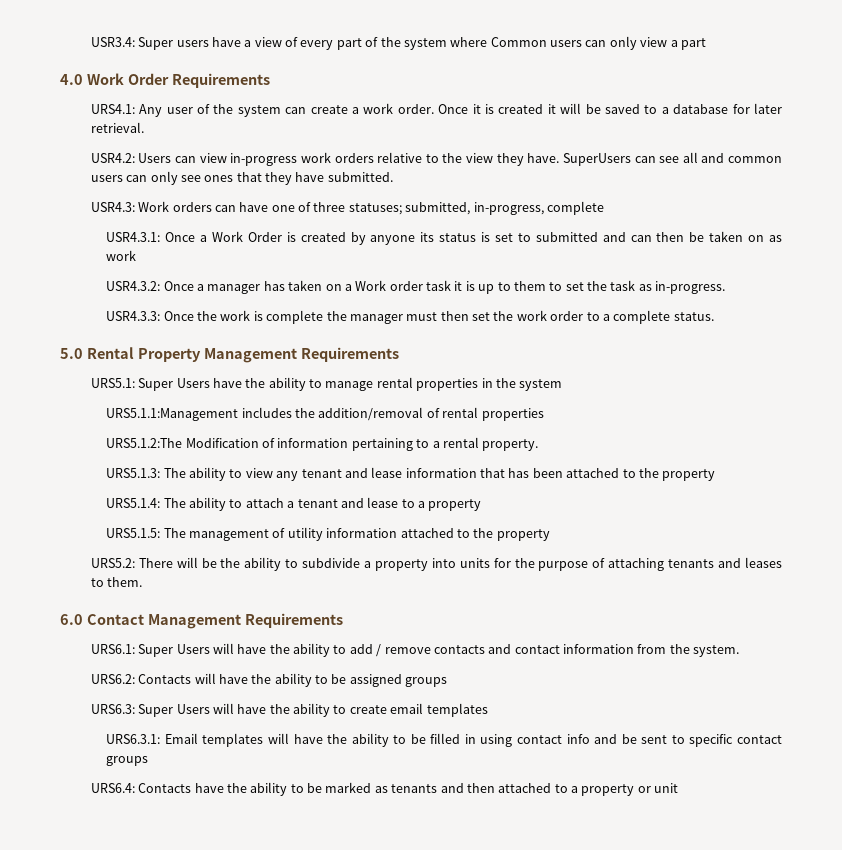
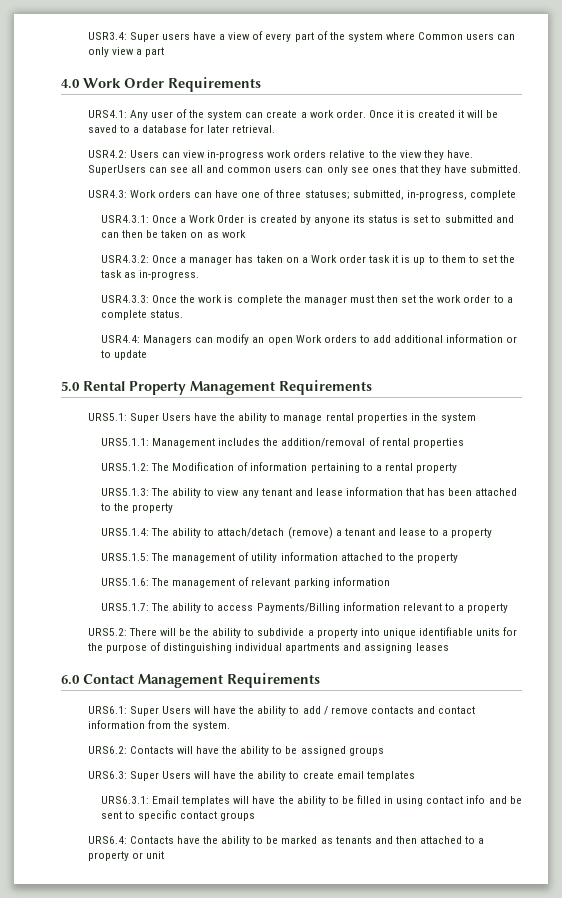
(714, 316) none -> [101,334,518,345] [101,350,148,360] // USR4.4: Managers can modify an open Work orders to add additional information or to update
[106,408,239,421] URS5.1.1:Management -> [101,438,216,448] URS5.1.1: Management
[106,438,183,448] URS5.1.2:The -> [101,463,170,471] URS5.1.2: The
[482,439,539,451] property. -> [415,463,457,473] property
[245,498,284,508] attach -> [217,527,333,539] attach/detach (remove)
(550, 535) none -> [101,577,390,588] [101,602,509,613] // URS5.1.6: The management of relevant parking information // URS5.1.7: The ability to access Payments/Billing information relevant to a property
(456, 563) none -> [382,627,473,638] unique identifiable
[608,558,742,571] attaching tenants and -> [163,643,413,653] distinguishing individual apartments and assigning
[90,577,143,587] to them. -> (449, 647) none

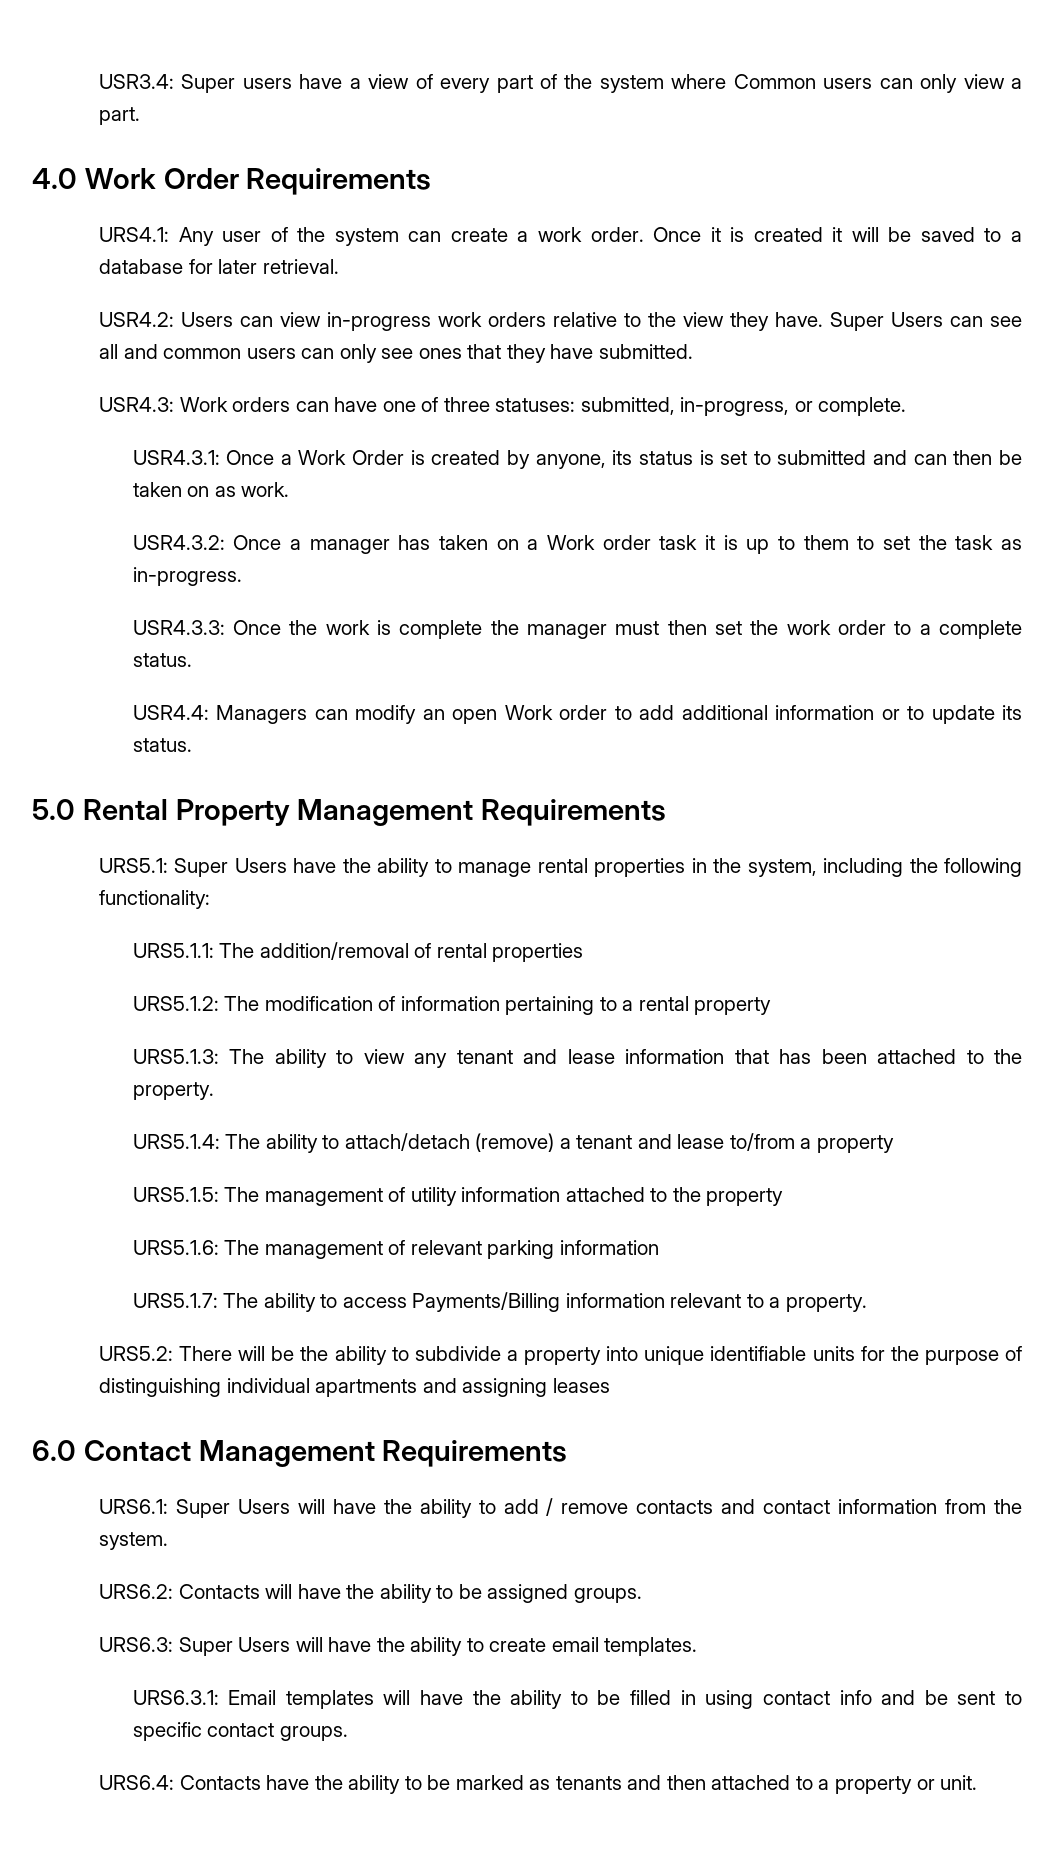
[145,47,165,57] part -> [98,107,140,125] part.
[87,165,146,175] SuperUsers -> [829,312,943,331] Super Users
[304,190,350,200] statuses; -> [495,398,576,412] statuses:
[469,190,516,200] complete -> [794,397,907,416] or complete.
[313,217,350,225] anyone -> [535,454,606,469] anyone,
[221,230,246,238] work -> [241,482,290,497] work.
[323,335,357,343] orders -> [558,705,607,720] order
(148, 355) none -> [1002,705,1023,720] [132,738,192,752] its status.
[440,413,476,423] [101,438,279,448] system // URS5.1.1: Management includes the -> [747,858,1023,877] [98,890,210,909] [132,943,255,958] system, including the following functionality: // URS5.1.1: The
[172,462,235,471] Modification -> [264,996,373,1011] modification
[132,503,174,513] property -> [132,1082,214,1100] property.
[429,528,440,536] to -> [729,1133,795,1151] to/from
[467,603,509,613] property -> [785,1294,867,1312] property.
[348,747,384,756] groups -> [573,1588,642,1603] groups.
[366,771,415,781] templates -> [604,1637,698,1656] templates.
[220,812,256,821] groups -> [279,1726,348,1741] groups.
[145,851,164,859] unit -> [940,1775,978,1790] unit.

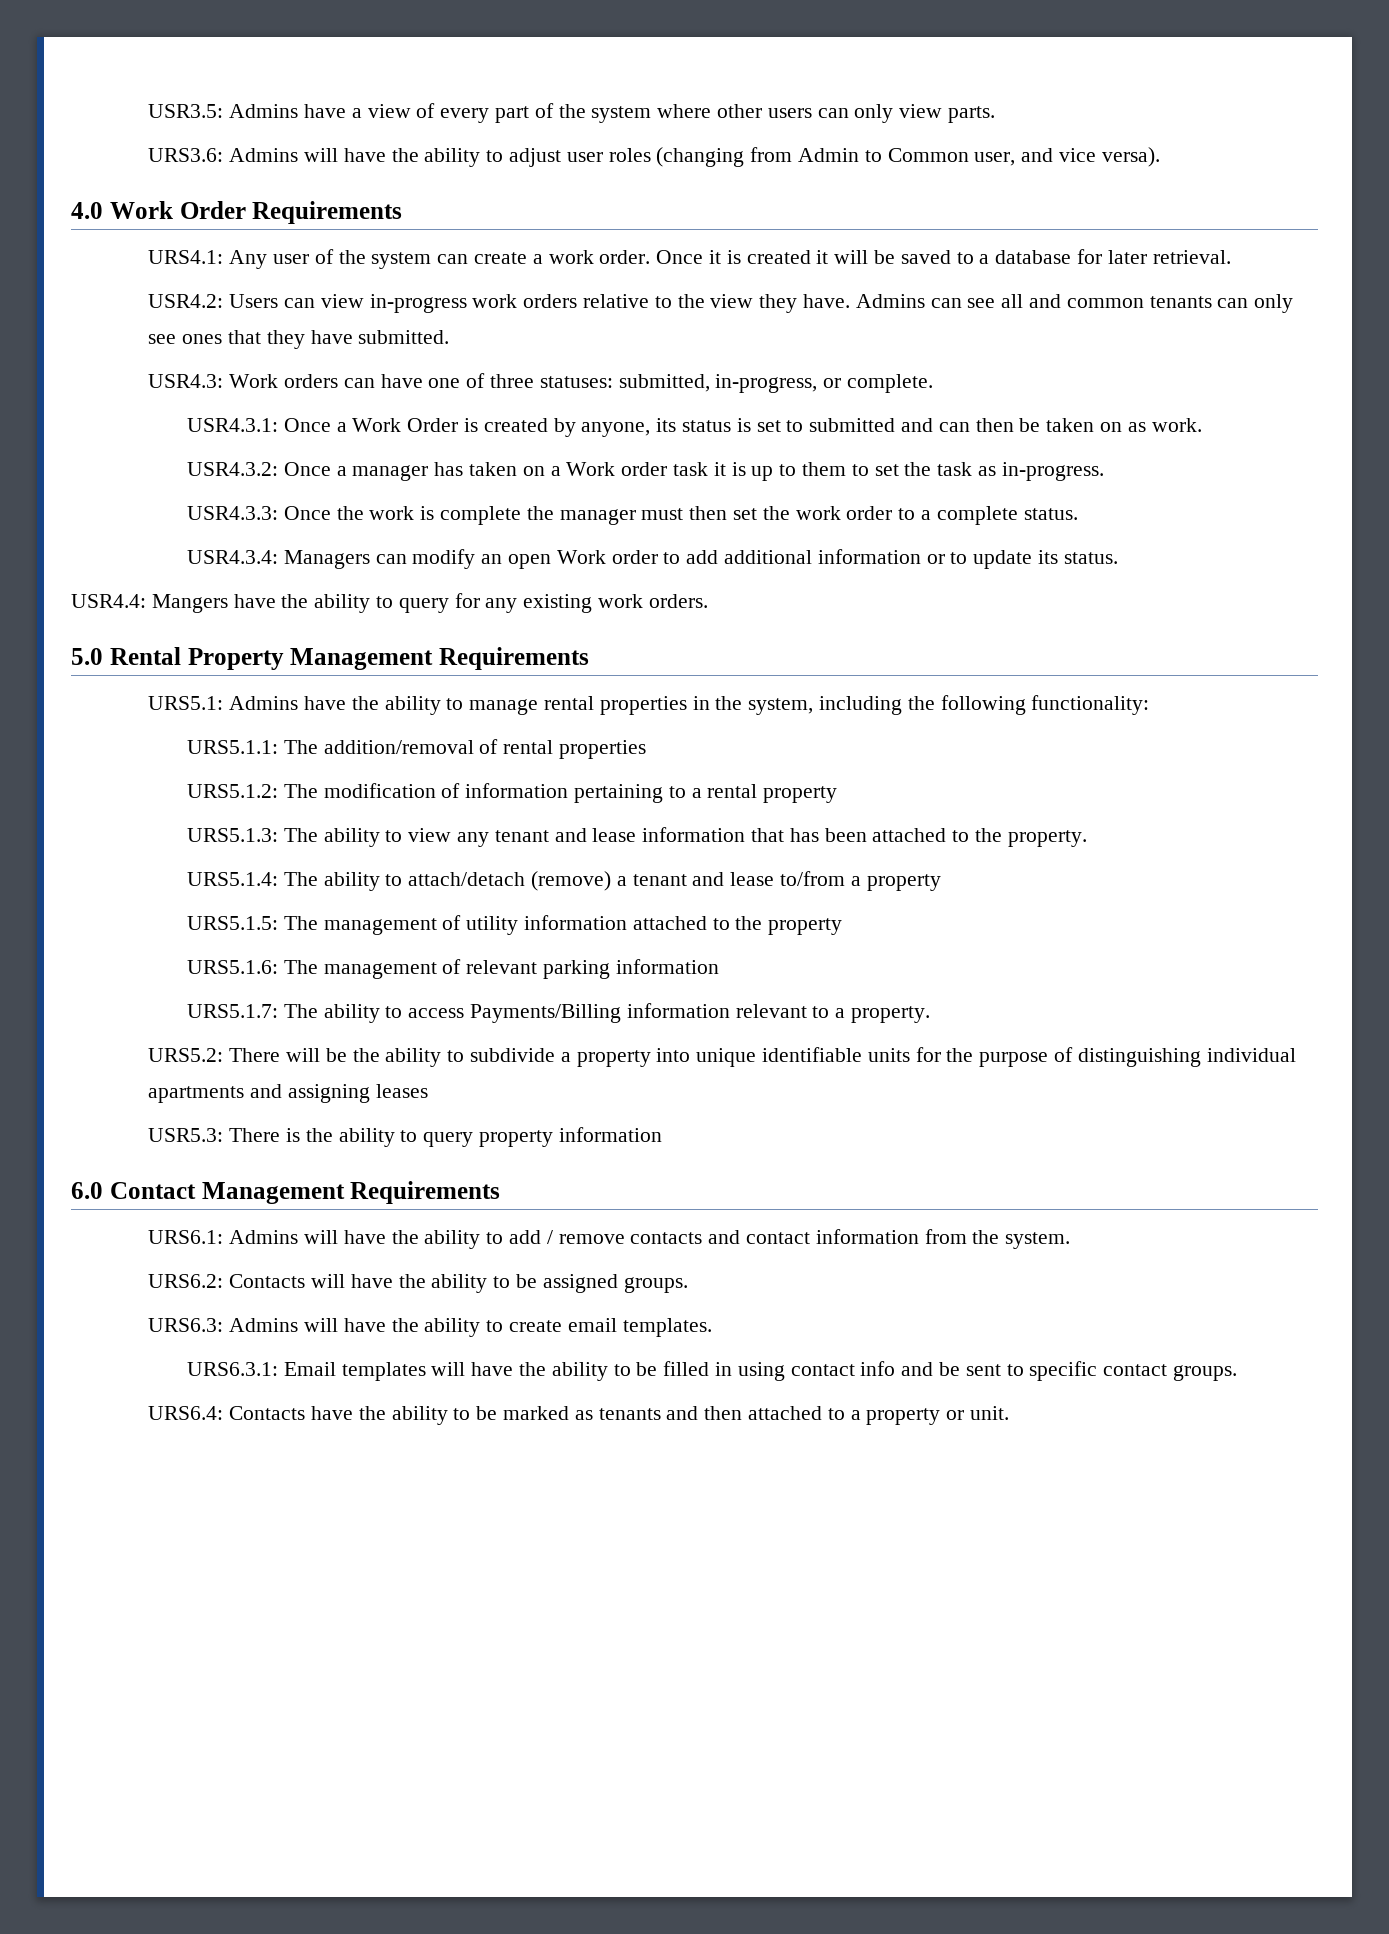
[98,74,292,93] USR3.4: Super users -> [148,104,299,118] USR3.5: Admins
[733,74,816,89] Common -> [716,104,762,118] other
[1010,78,1022,89] [98,107,140,125] a part. -> [948,106,996,123] [148,147,1160,167] parts. // URS3.6: Admins will have the ability to adjust user roles (changing from Admin to Common user, and vice versa).
[829,312,943,331] Super Users -> [855,294,925,308] Admins
[246,348,296,359] users -> [1149,296,1212,308] tenants
[132,705,209,720] USR4.4: -> [186,550,278,564] USR4.3.4:
(192, 745) none -> [71,593,708,613] // USR4.4: Mangers have the ability to query for any existing work orders.
[174,858,287,877] Super Users -> [229,696,299,710] Admins
(610, 1385) none -> [148,1127,662,1147] // USR5.3: There is the ability to query property information
[175,1499,290,1518] Super Users -> [229,1230,299,1244] Admins
[178,1637,291,1656] Super Users -> [229,1318,299,1332] Admins

